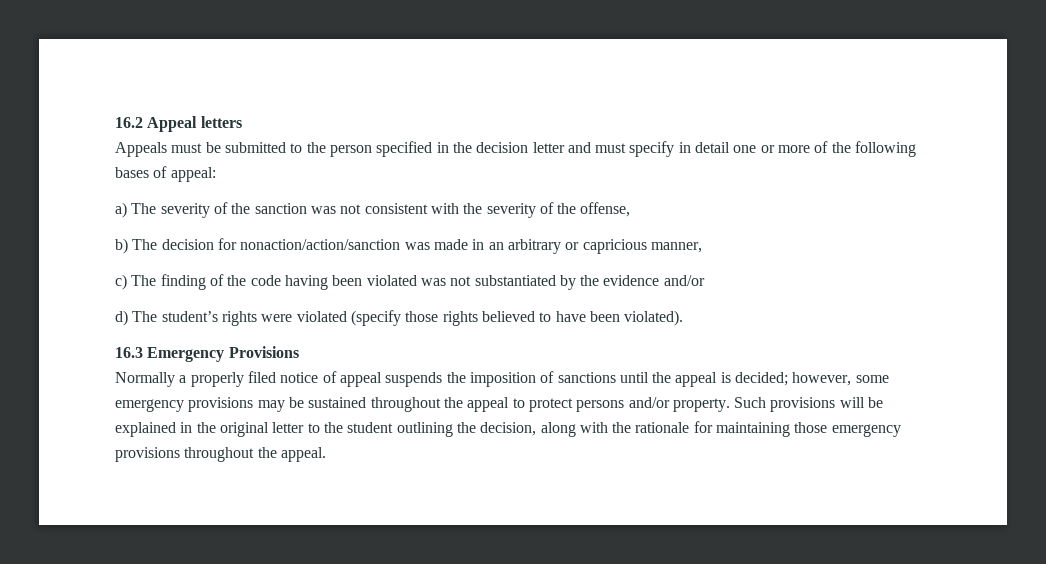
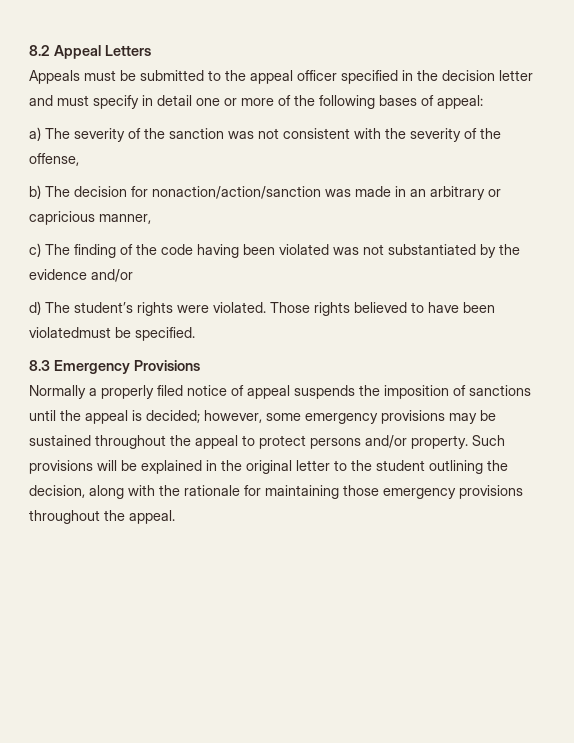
[115,116,242,132] 16.2 Appeal letters -> [29,45,151,59] 8.2 Appeal Letters
[329,145,372,157] person -> [250,70,337,84] appeal officer
[296,310,439,326] violated (specify those -> [213,302,310,313] violated. Those
[624,310,684,326] [115,347,143,358] violated). // 16.3 -> [29,327,195,341] [29,360,50,371] violatedmust be specified. // 8.3

